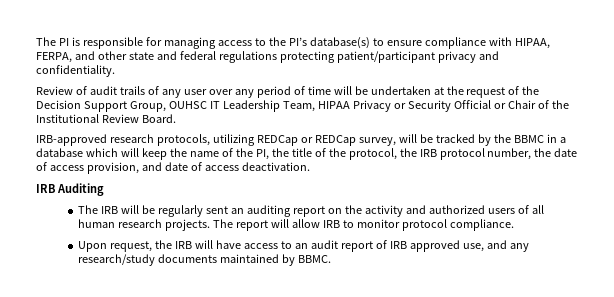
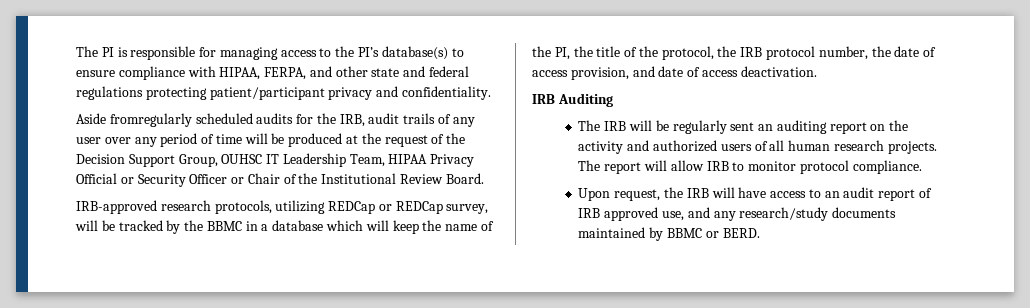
[36,86,87,95] Review of -> [76,113,365,127] Aside fromregularly scheduled audits for the IRB,
[370,86,431,95] undertaken -> [288,133,343,147] produced
(391, 106) none -> [76,173,117,184] Official
[453,100,491,109] Official -> [189,174,228,184] Officer
[298,255,332,263] BBMC. -> [667,228,760,238] BBMC or BERD.

